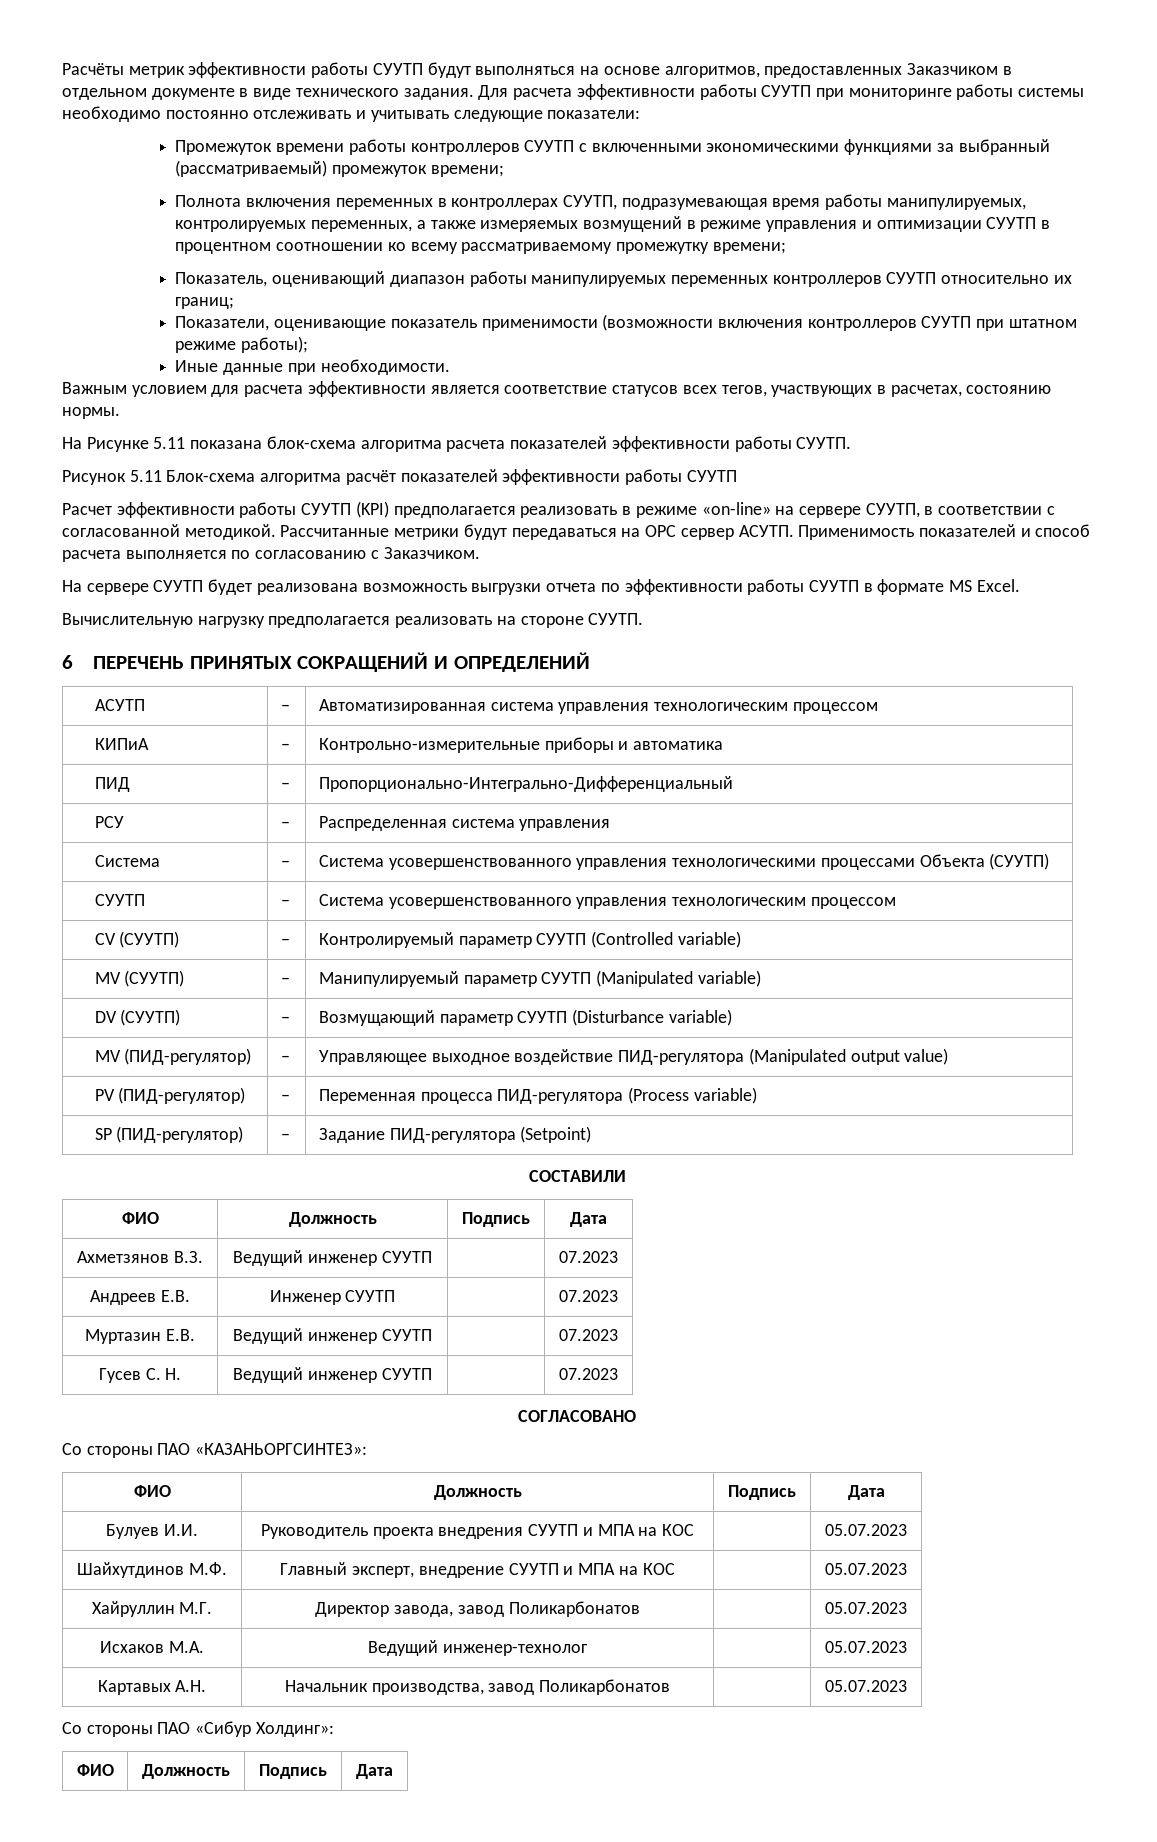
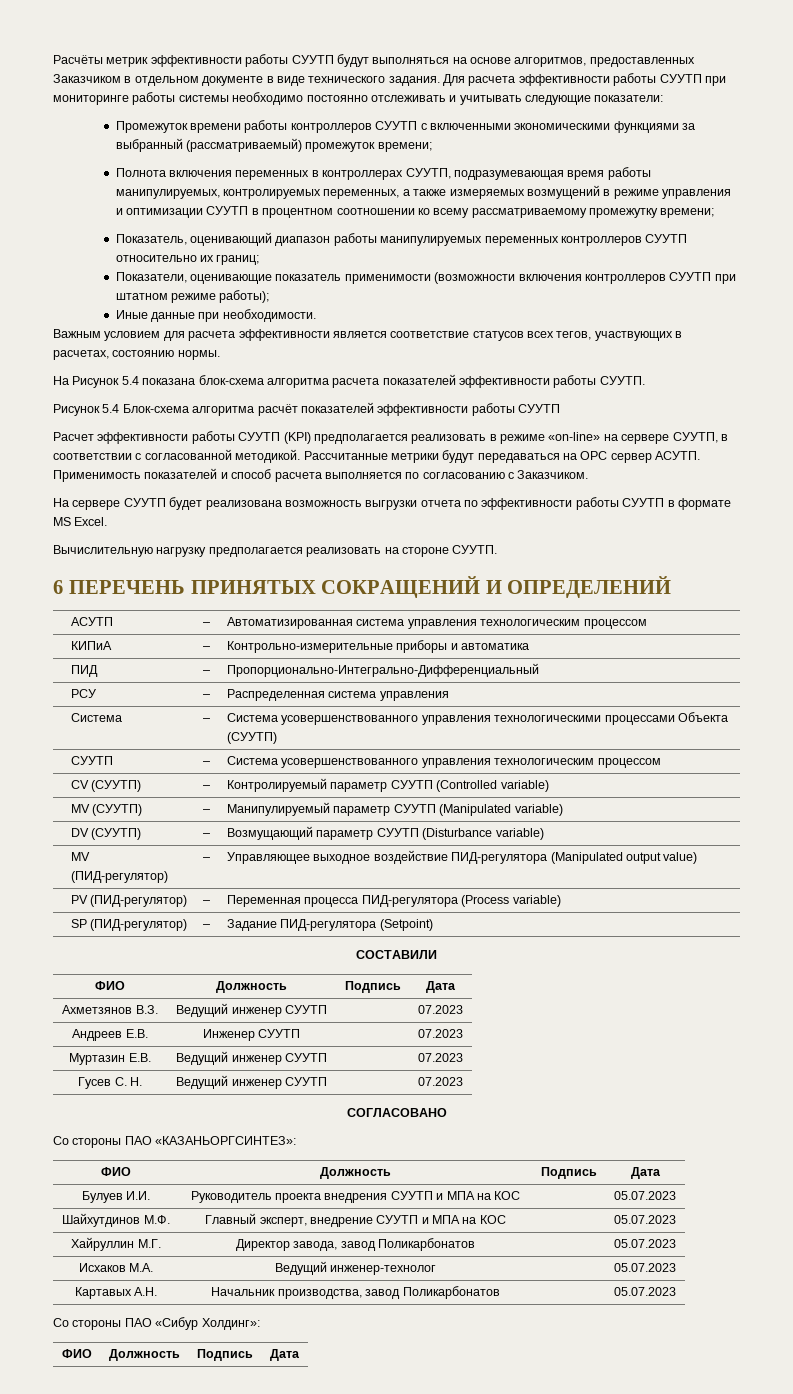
[86,437,186,452] Рисунке 5.11 -> [72,376,139,388] Рисунок 5.4
[129,470,162,482] 5.11 -> [102,404,120,413] 5.4

